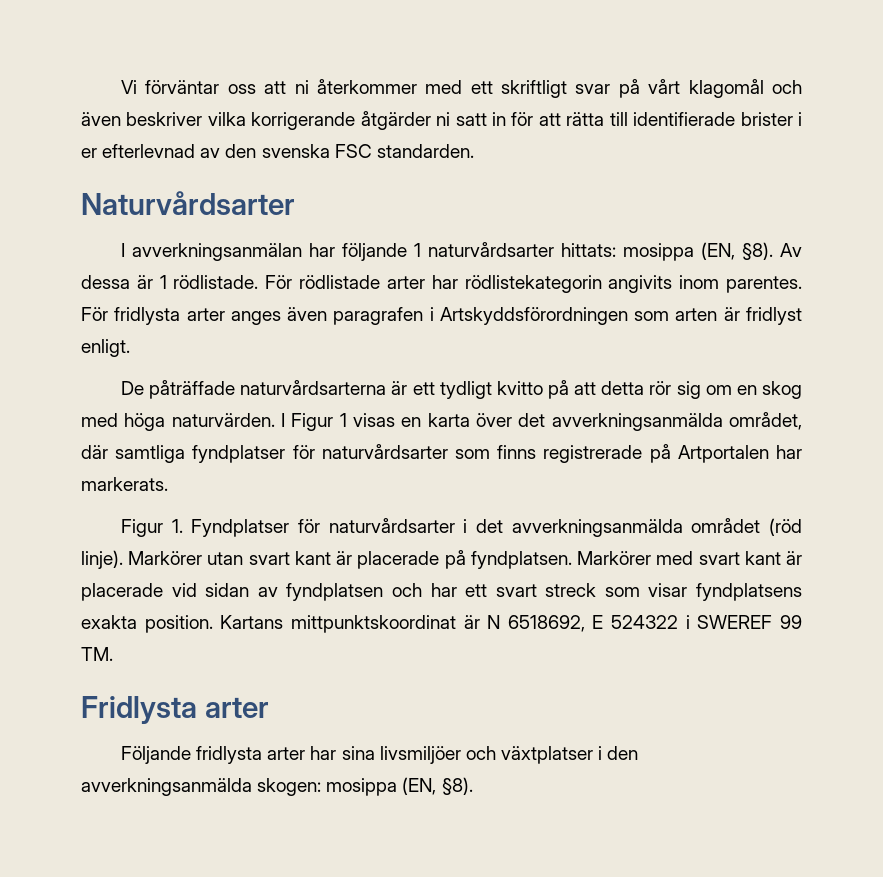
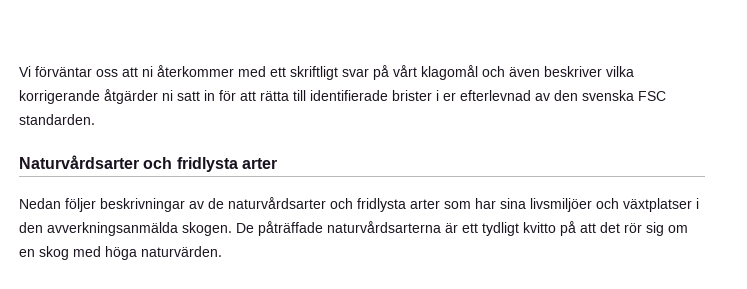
[120,242,802,261] [81,275,803,293] [81,307,802,325] [81,339,130,357] // I avverkningsanmälan har följande 1 naturvårdsarter hittats: mosippa (EN, §8). Av dessa är 1 rödlistade. För rödlistade arter har rödlistekategorin angivits inom parentes. För fridlysta arter anges även paragrafen i Artskyddsförordningen som arten är fridlyst enligt. // -> [143,157,277,172] [19,197,699,212] [19,222,232,236] och fridlysta arter // Nedan följer beskrivningar av de naturvårdsarter och fridlysta arter som har sina livsmiljöer och växtplatser i den avverkningsanmälda skogen.
[601,381,645,395] detta -> [600,222,620,233] det
[281,412,802,431] [81,444,803,463] [81,477,168,491] [120,518,802,537] [81,550,803,569] [81,583,802,601] [81,615,802,633] [81,647,113,661] [81,696,269,724] [120,746,639,764] [81,777,473,796] I Figur 1 visas en karta över det avverkningsanmälda området, där samtliga fyndplatser för naturvårdsarter som finns registrerade på Artportalen har markerats. // Figur 1. Fyndplatser för naturvårdsarter i det avverkningsanmälda området (röd linje). Markörer utan svart kant är placerade på fyndplatsen. Markörer med svart kant är placerade vid sidan av fyndplatsen och har ett svart streck som visar fyndplatsens exakta position. Kartans mittpunktskoordinat är N 6518692, E 524322 i SWEREF 99 TM. // Fridlysta arter // Följande fridlysta arter har sina livsmiljöer och växtplatser i den avverkningsanmälda skogen: mosippa (EN, §8). -> (222, 251) none

